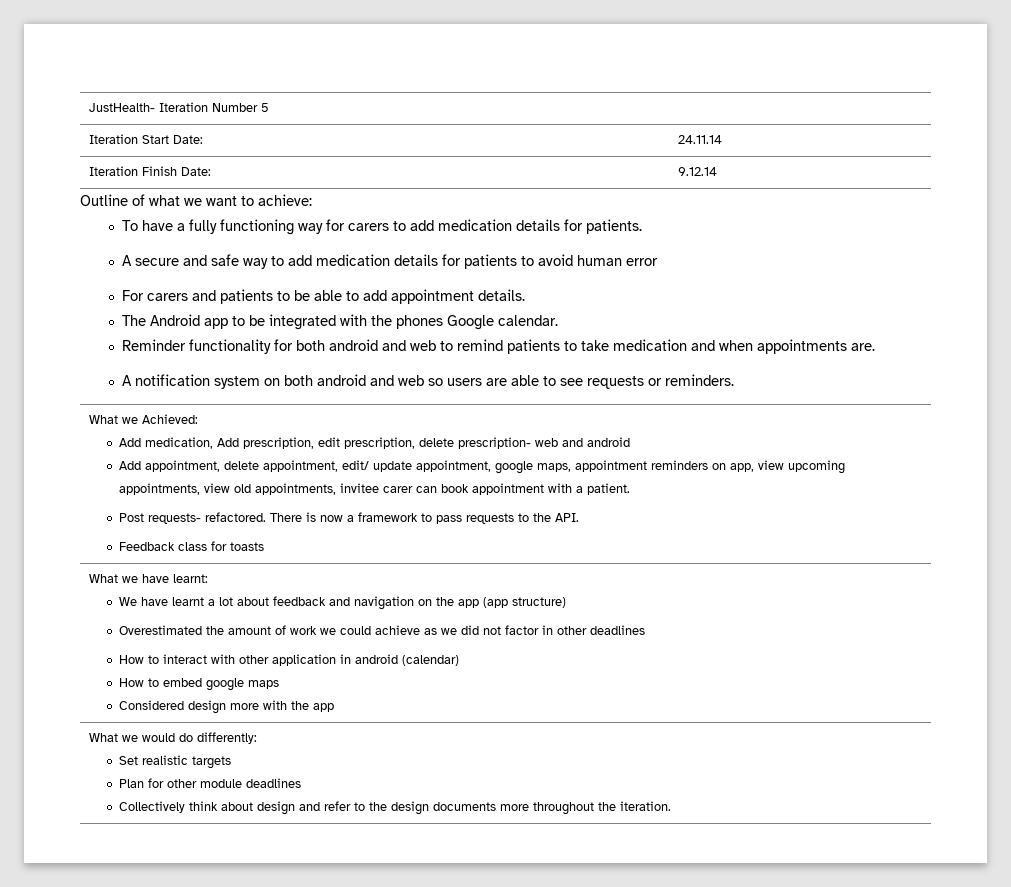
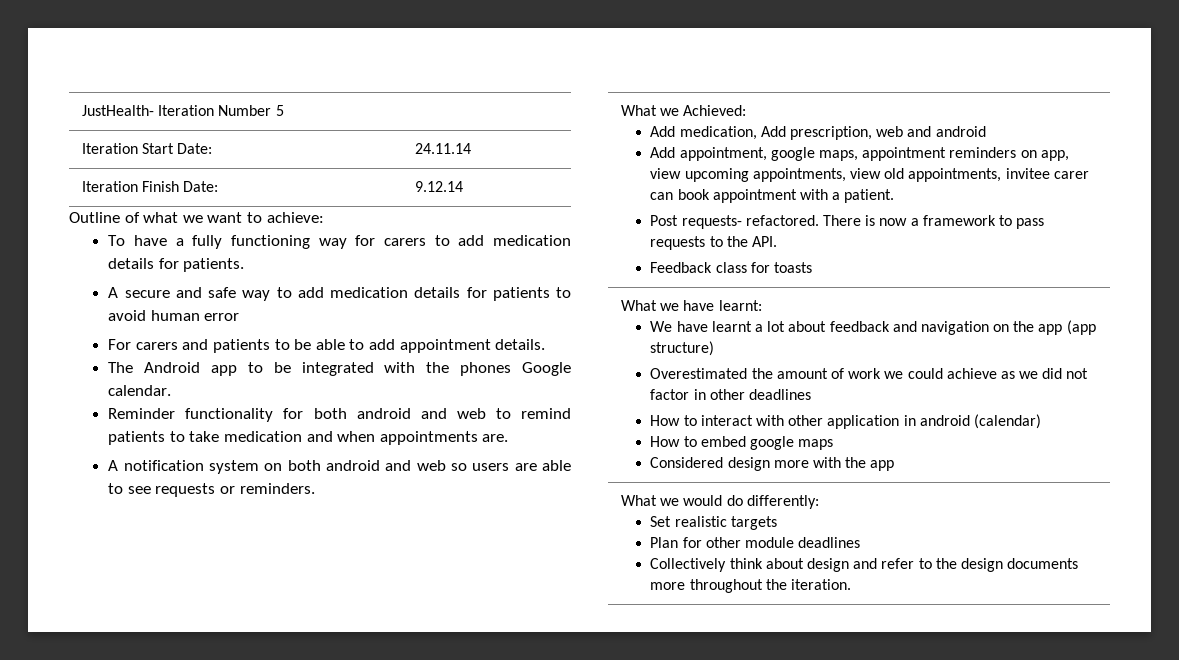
[317,437,531,449] edit prescription, delete prescription- -> (872, 133) none
[223,460,491,472] delete appointment, edit/ update appointment, -> (767, 154) none

